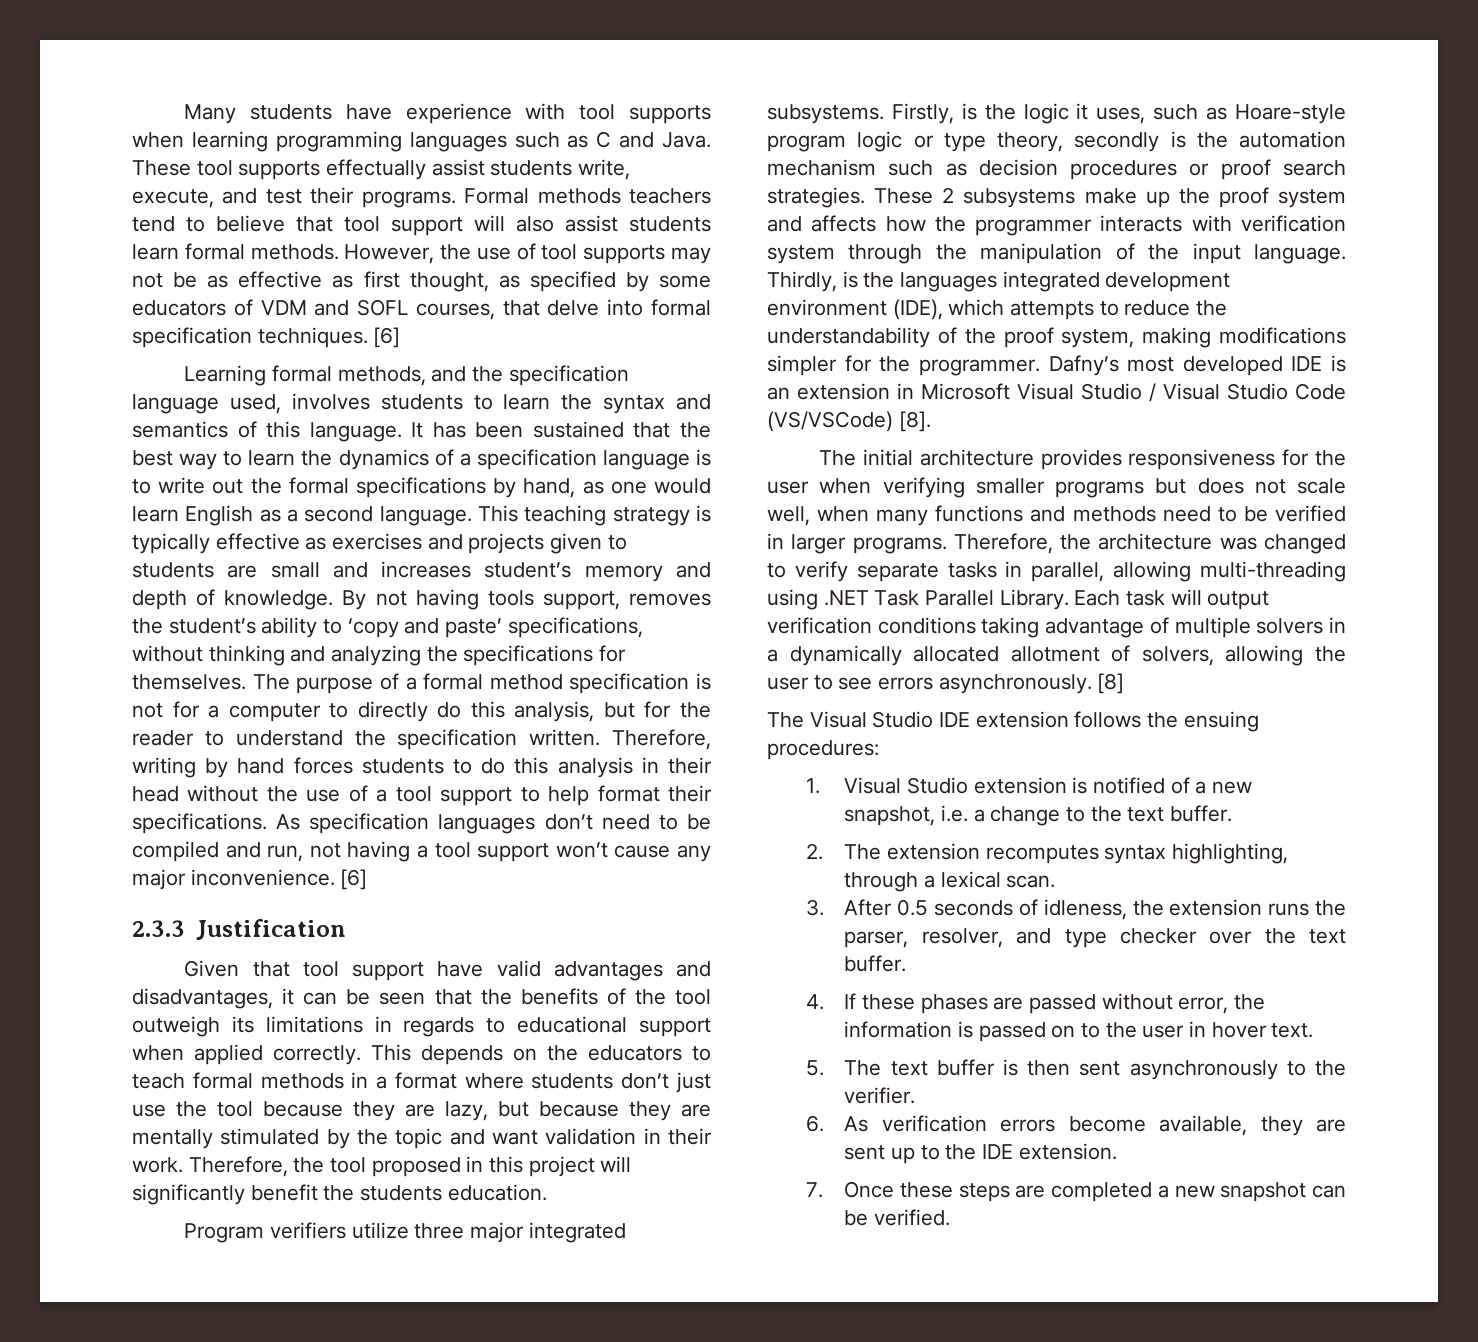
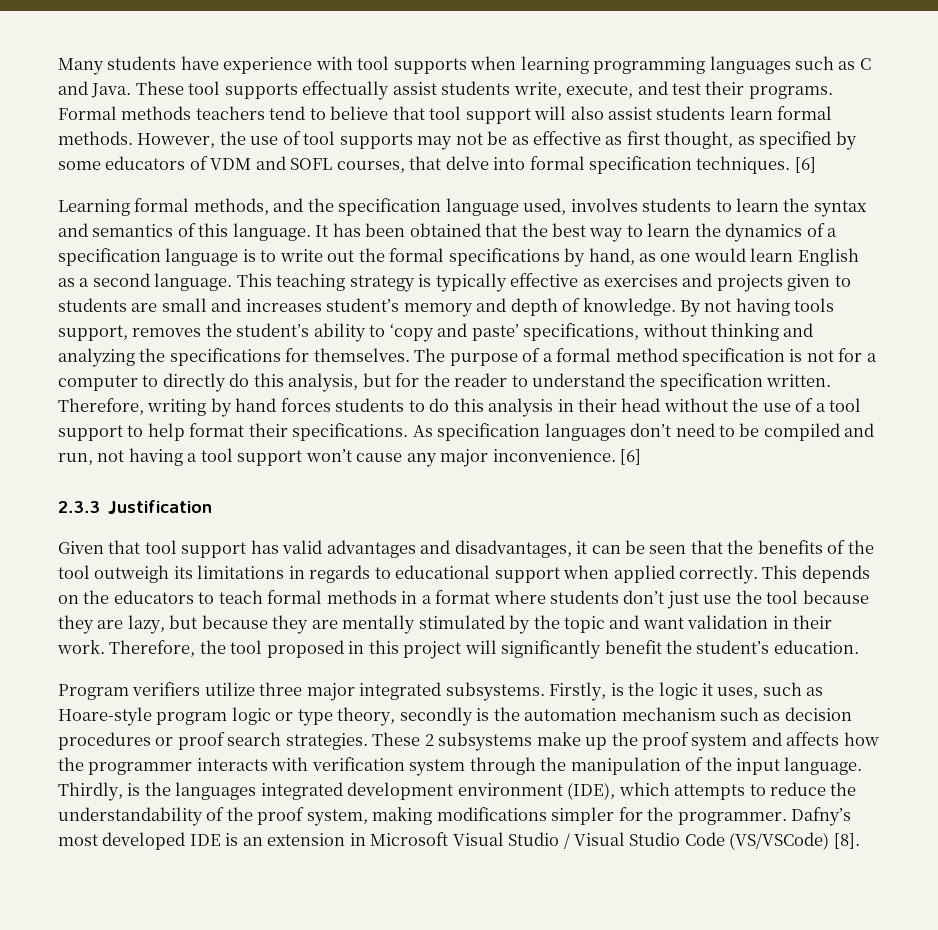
[532,421,624,438] sustained -> [409,223,481,237] obtained
[437,961,484,977] have -> [250,540,279,554] has
[360,1185,443,1201] students -> [696,640,770,654] student’s
[819,449,1346,470] [767,477,1346,498] [767,505,1346,526] [767,533,1346,554] [767,561,1346,582] [767,589,1270,610] [767,617,1346,638] [767,645,1346,666] [767,673,1125,694] [767,711,1259,732] [767,740,879,760] [805,777,1253,794] [844,805,1233,826] [805,843,1289,864] [844,871,1056,892] [805,899,1346,920] [844,928,1346,948] [844,955,907,972] [805,993,1266,1014] [844,1021,1314,1042] [805,1059,1346,1080] [844,1087,916,1104] [805,1115,1346,1136] [844,1143,1117,1164] [805,1181,1346,1202] [844,1209,951,1226] // The initial architecture provides responsiveness for the user when verifying smaller programs but does not scale well, when many functions and methods need to be verified in larger programs. Therefore, the architecture was changed to verify separate tasks in parallel, allowing multi-threading using .NET Task Parallel Library. Each task will output verification conditions taking advantage of multiple solvers in a dynamically allocated allotment of solvers, allowing the user to see errors asynchronously. [8] // The Visual Studio IDE extension follows the ensuing procedures: // 1. Visual Studio extension is notified of a new snapshot, i.e. a change to the text buffer. // 2. The extension recomputes syntax highlighting, through a lexical scan. // 3. After 0.5 seconds of idleness, the extension runs the parser, resolver, and type checker over the text buffer. // 4. If these phases are passed without error, the information is passed on to the user in hover text. // 5. The text buffer is then sent asynchronously to the verifier. // 6. As verification errors become available, they are sent up to the IDE extension. // 7. Once these steps are completed a new snapshot can be verified. -> (860, 841) none

